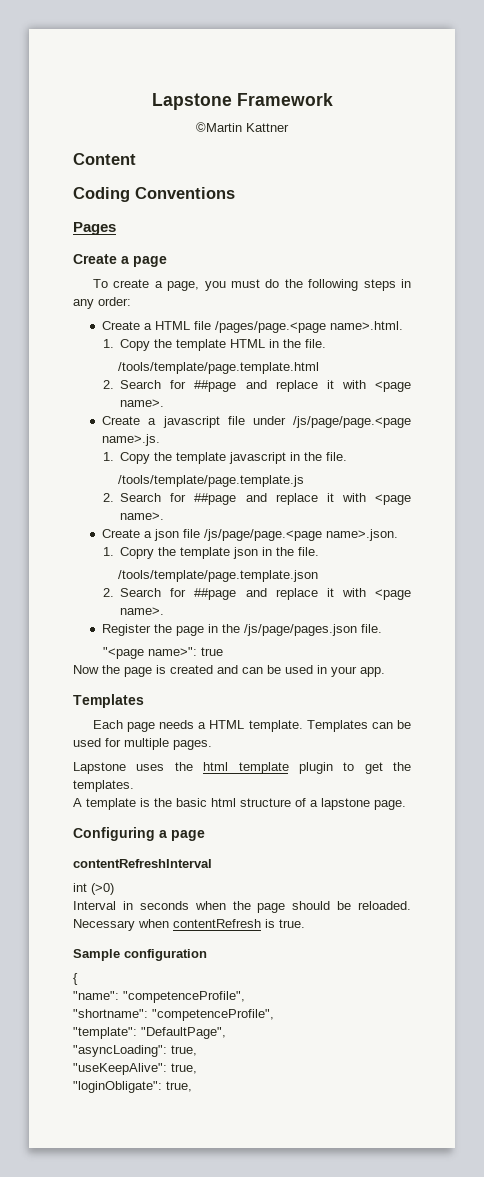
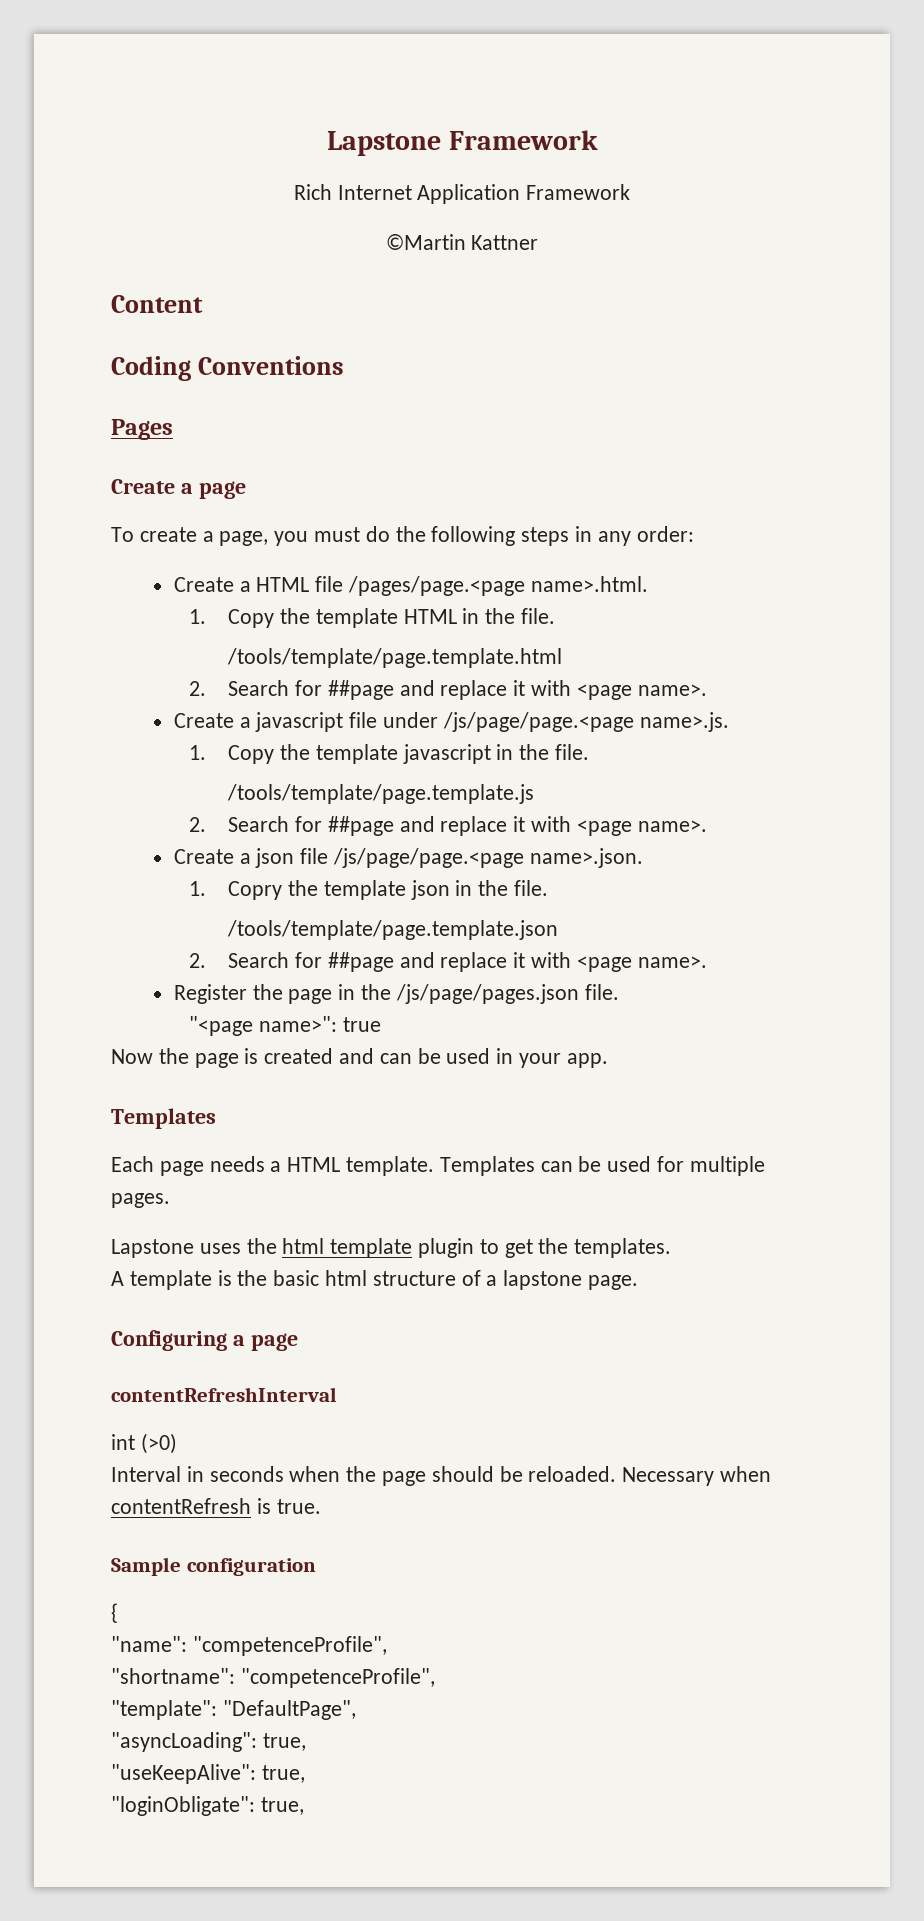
(333, 99) none -> [293,184,631,204] // Rich Internet Application Framework

